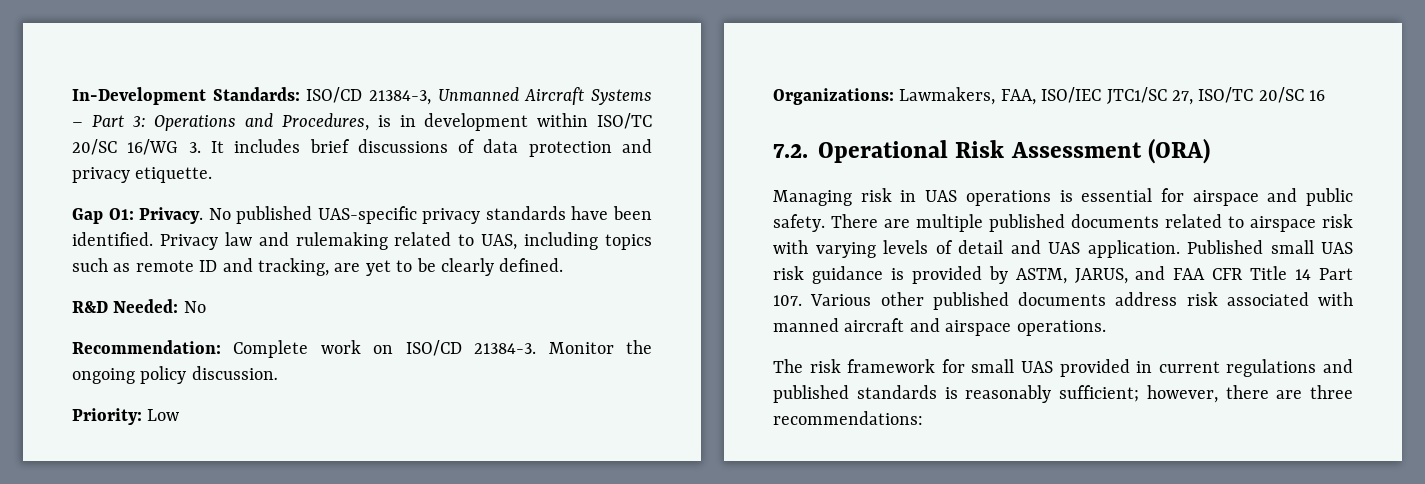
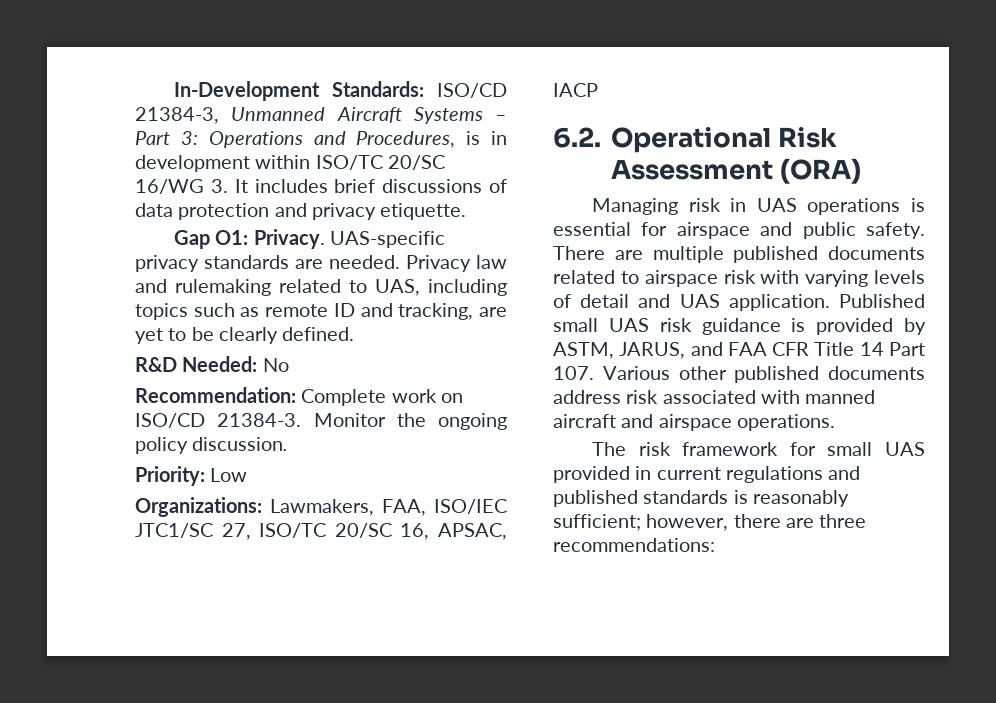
[208,206,313,224] No published -> (325, 239) none
[571,206,652,220] [72,232,153,246] have been identified. -> [295,255,400,269] are needed.
[1309,90,1326,101] [773,144,808,158] 16 // 7.2. -> [400,523,508,540] [553,83,598,97] [553,127,601,148] 16, APSAC, IACP // 6.2.

